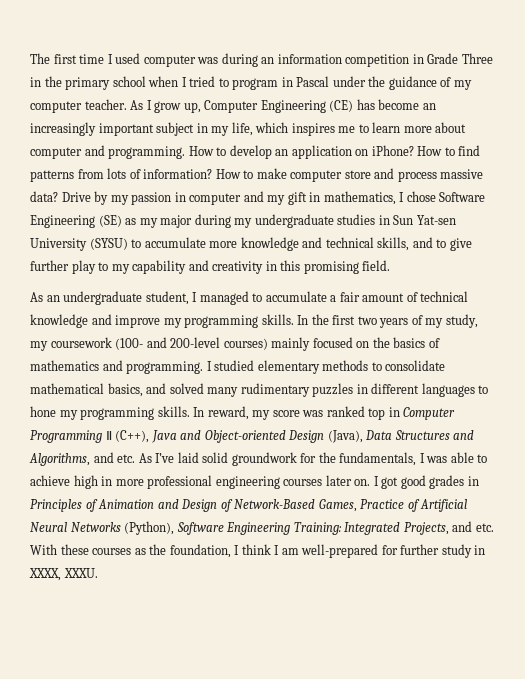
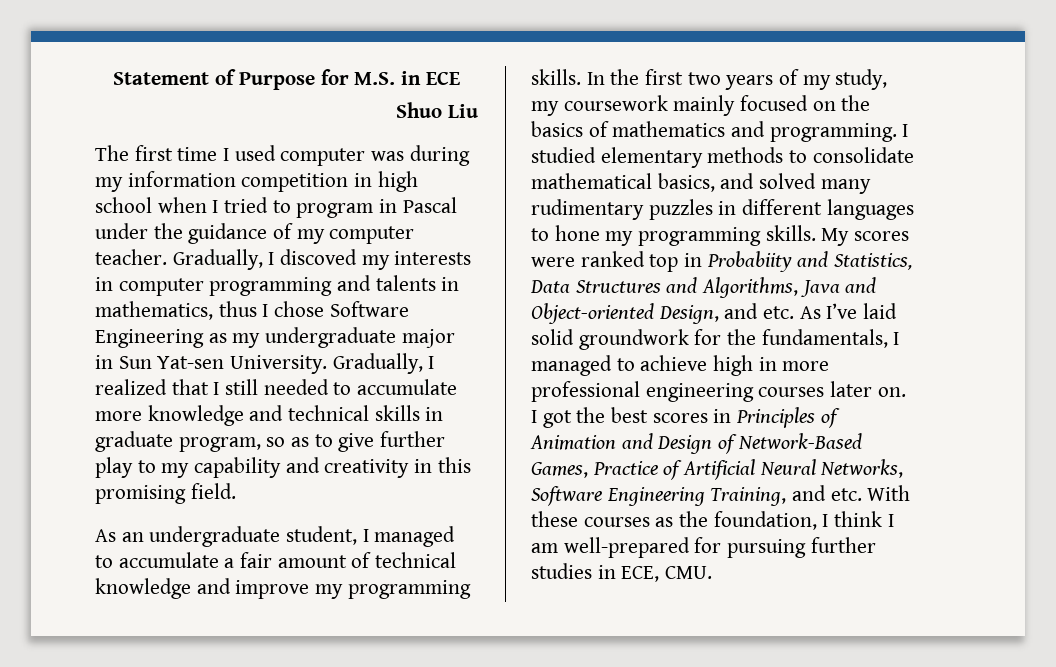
(30, 58) none -> [113,69,460,90] [396,102,478,118] Statement of Purpose for M.S. in ECE // Shuo Liu //
[261,57,275,64] an -> [95,177,123,192] my
[427,53,493,64] [30,76,111,90] Grade Three in the primary -> [377,171,418,192] high
[130,99,436,113] [30,122,467,136] [30,145,481,159] [30,168,484,182] [30,191,307,205] As I grow up, Computer Engineering (CE) has become an increasingly important subject in my life, which inspires me to learn more about computer and programming. How to develop an application on iPhone? How to find patterns from lots of information? How to make computer store and process massive data? Drive by my passion in computer and my gift -> [172,249,472,270] [95,275,436,296] Gradually, I discoved my interests in computer programming and talents
(396, 198) none -> [218,301,257,317] thus
[98,215,122,227] (SE) -> (204, 338) none
[160,214,456,228] [30,238,128,251] major during my undergraduate studies in Sun Yat-sen University (SYSU) -> [265,327,455,348] [95,353,435,374] [95,379,329,395] undergraduate major in Sun Yat-sen University. Gradually, I realized that I still needed
[377,237,433,251] skills, and -> [374,405,444,421] [95,431,310,452] skills in graduate program, so as
[115,337,268,350] (100- and 200-level courses) -> (668, 103) none
[193,406,456,420] [30,430,475,443] [29,453,90,466] In reward, my score was ranked top in Computer Programming Ⅱ (C++), Java and Object-oriented Design (Java), Data Structures and Algorithms, -> [821,228,910,246] [531,251,913,272] [530,277,877,298] [531,303,719,324] My scores were ranked top in Probabiity and Statistics, Data Structures and Algorithms, Java and Object-oriented Design,
[426,452,474,463] was able -> [531,355,612,376] managed
[400,475,465,489] good grades -> [576,407,708,423] the best scores
[70,521,449,535] Networks (Python), Software Engineering Training: Integrated Projects, -> [820,459,904,478] [531,486,787,506] Networks, Software Engineering Training,
[400,544,486,558] [29,568,98,581] further study in XXXX, XXXU. -> [727,537,876,558] [531,563,713,582] pursuing further studies in ECE, CMU.

